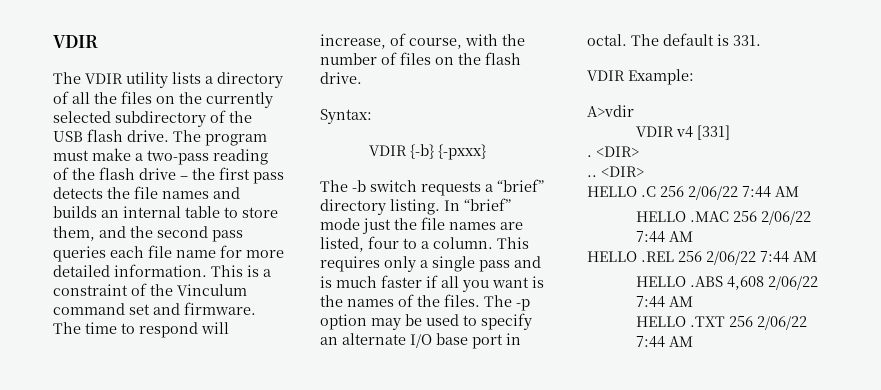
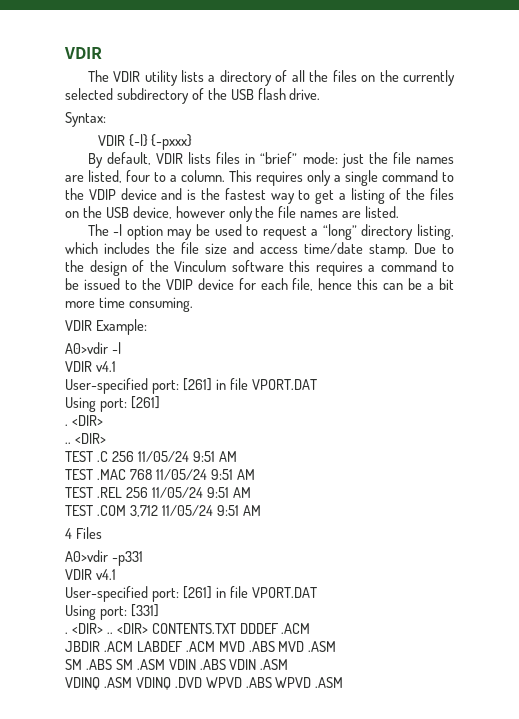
[173,130,267,146] [53,148,268,165] [53,167,284,184] [53,186,240,199] [53,206,278,218] [53,226,243,242] [53,245,284,262] [53,264,271,277] [53,283,247,296] [53,302,256,315] [53,322,229,338] [320,33,525,49] [320,52,521,65] [320,72,362,84] The program must make a two-pass reading of the flash drive – the first pass detects the file names and builds an internal table to store them, and the second pass queries each file name for more detailed information. This is a constraint of the Vinculum command set and firmware. The time to respond will increase, of course, with the number of files on the flash drive. -> (321, 94) none
[409,144,434,159] {-b} -> [128,134,148,147] {-l}
[320,179,544,196] [320,198,511,215] [320,218,360,230] The -b switch requests a “brief” directory listing. In “brief” mode -> [87,152,338,168] By default, VDIR lists files in “brief” mode:
[479,256,541,272] [320,275,544,292] [320,294,530,311] pass and is much faster if all you want is the names of the files. The -p -> [382,170,454,182] [65,188,454,204] [65,206,400,222] [87,224,123,236] command to the VDIP device and is the fastest way to get a listing of the files on the USB device, however only the file names are listed. // The -l
[481,313,532,330] [320,333,521,349] [587,33,761,46] specify an alternate I/O base port in octal. The default is 331. -> [262,224,455,240] [65,242,454,258] [65,260,454,276] [65,278,454,291] [65,297,193,312] request a “long” directory listing, which includes the file size and access time/date stamp. Due to the design of the Vinculum software this requires a command to be issued to the VDIP device for each file, hence this can be a bit more time consuming.
[587,105,634,117] [635,125,730,140] A>vdir // VDIR v4 [331] -> [65,342,121,354] [65,361,116,372] [65,378,317,394] [65,396,160,412] A0>vdir -l // VDIR v4.1 // User-specified port: [261] in file VPORT.DAT // Using port: [261]
[587,186,637,197] HELLO -> [65,451,93,462] TEST
[688,186,799,200] [635,211,811,225] [635,231,693,243] [587,251,637,262] 2/06/22 7:44 AM // HELLO .MAC 256 2/06/22 7:44 AM // HELLO -> [137,451,237,462] [65,469,255,480] [65,487,93,498] 11/05/24 9:51 AM // TEST .MAC 768 11/05/24 9:51 AM // TEST
[706,251,817,265] [635,276,818,290] [635,296,693,308] [635,316,807,330] [635,336,693,348] 2/06/22 7:44 AM // HELLO .ABS 4,608 2/06/22 7:44 AM // HELLO .TXT 256 2/06/22 7:44 AM -> [151,487,251,498] [65,505,261,517] [65,527,102,539] [65,550,143,566] [65,569,116,580] [65,586,317,602] [65,604,159,620] [65,623,311,634] [65,641,337,652] [65,659,289,670] [65,677,344,690] 11/05/24 9:51 AM // TEST .COM 3,712 11/05/24 9:51 AM // 4 Files // A0>vdir -p331 // VDIR v4.1 // User-specified port: [261] in file VPORT.DAT // Using port: [331] // . <DIR> .. <DIR> CONTENTS.TXT DDDEF .ACM // JBDIR .ACM LABDEF .ACM MVD .ABS MVD .ASM // SM .ABS SM .ASM VDIN .ABS VDIN .ASM // VDINQ .ASM VDINQ .DVD WPVD .ABS WPVD .ASM

